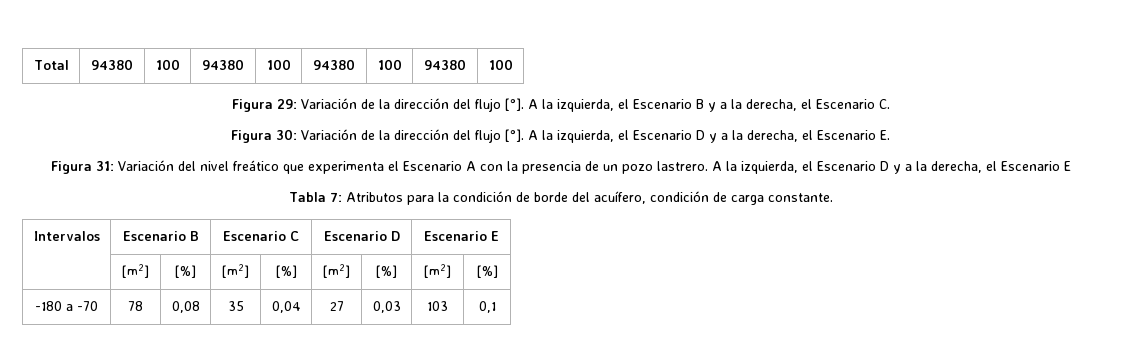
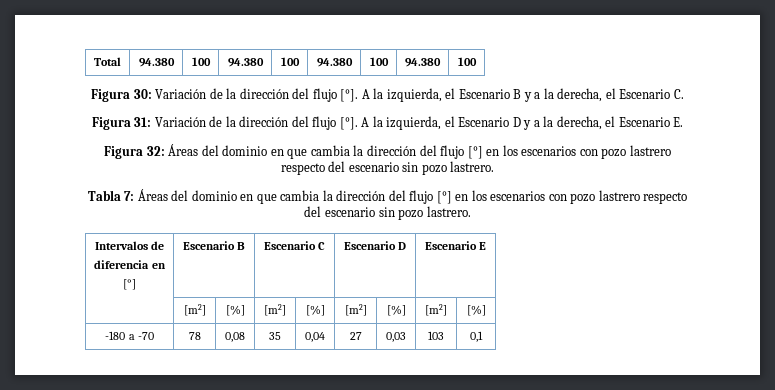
[91,59,133,70] [155,59,180,70] [202,59,244,70] [266,59,291,70] [313,59,355,70] [377,59,402,70] [424,59,466,70] 94380 | 100 | 94380 | 100 | 94380 | 100 | 94380 -> [138,58,175,67] [191,57,211,66] [227,58,264,67] [280,57,300,66] [316,58,353,67] [369,57,389,66] [405,58,442,67] 94.380 | 100 | 94.380 | 100 | 94.380 | 100 | 94.380
[276,99,297,109] 29: -> [133,89,152,99] 30:
[276,129,297,140] 30: -> [134,117,152,127] 31:
[95,160,1071,174] [288,191,833,205] [33,231,100,241] 31: Variación del nivel freático que experimenta el Escenario A con la presencia de un pozo lastrero. A la izquierda, el Escenario D y a la derecha, el Escenario E // Tabla 7: Atributos para la condición de borde del acuífero, condición de carga constante. // Intervalos -> [146,144,671,159] [280,161,495,175] [87,189,688,204] [304,206,471,220] [94,241,165,250] [94,260,166,269] [123,279,136,290] 32: Áreas del dominio en que cambia la dirección del flujo [°] en los escenarios con pozo lastrero respecto del escenario sin pozo lastrero. // Tabla 7: Áreas del dominio en que cambia la dirección del flujo [°] en los escenarios con pozo lastrero respecto del escenario sin pozo lastrero. // Intervalos de // diferencia en // [°]

